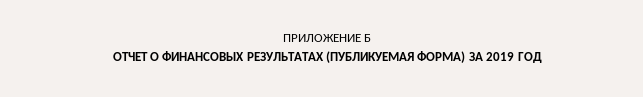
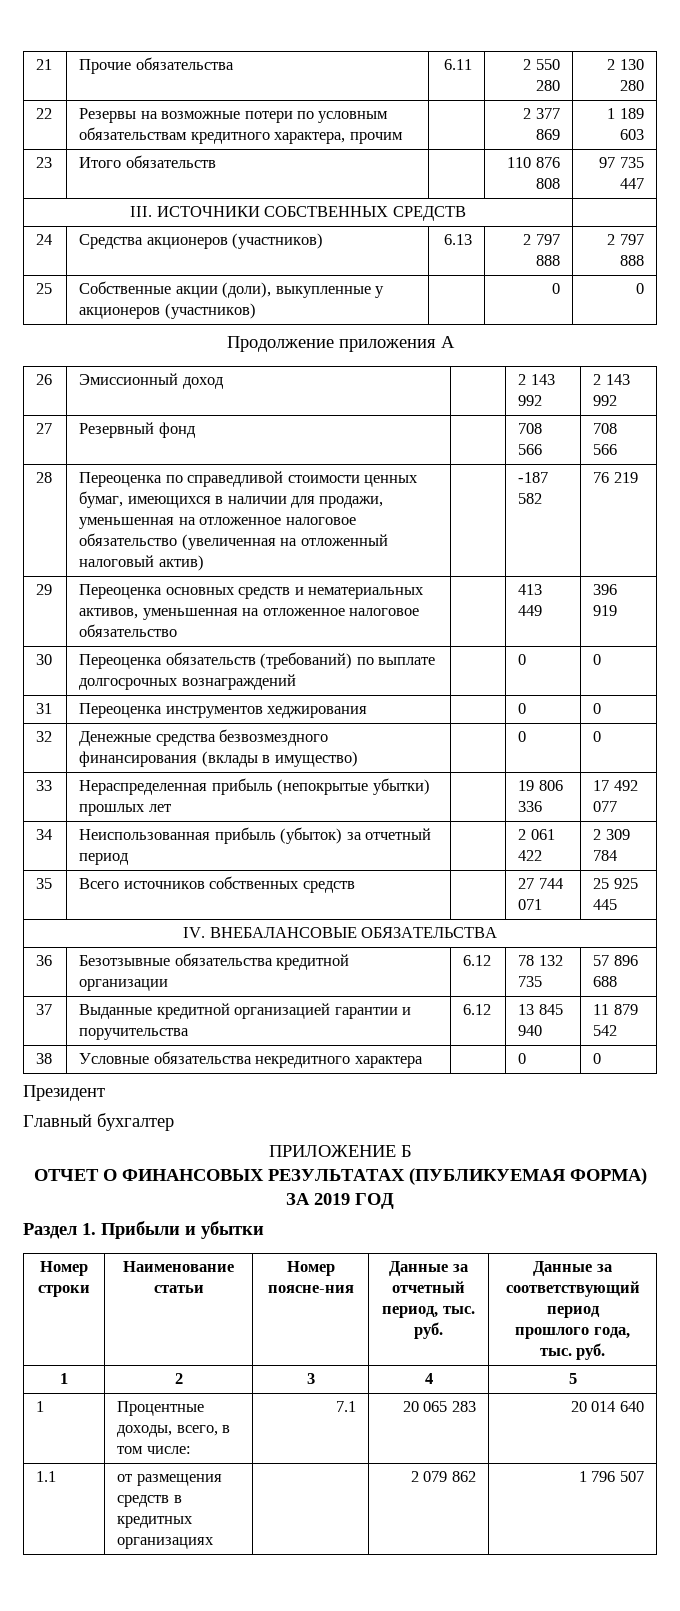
(282, 38) none -> [36,59,53,70] [79,57,234,74] [443,59,472,70] [523,59,560,70] [535,80,560,91] [607,59,644,70] [619,80,644,91] [36,108,53,119] [79,108,389,123] [79,127,403,144] [523,108,560,119] [535,129,560,140] [607,108,644,119] [619,129,644,140] [36,157,53,168] [79,155,216,168] [507,157,560,168] [535,178,560,189] [599,157,644,168] [619,178,644,189] [130,206,466,221] [36,234,53,245] [79,233,324,249] [443,234,472,245] [523,234,560,245] [535,255,560,266] [607,234,644,245] [619,255,644,266] [36,283,53,294] [79,281,385,298] [79,303,256,319] [551,283,560,294] [635,283,644,294] [226,336,455,352] [36,374,53,385] [79,373,224,389] [518,374,555,385] [518,395,543,406] [593,374,630,385] [593,395,618,406] [36,423,53,434] [79,422,196,438] [518,423,543,434] [518,444,543,455] [593,423,618,434] [593,444,618,455] [36,472,53,483] [79,471,419,487] [79,491,384,508] [79,517,356,529] [79,533,388,550] [79,555,204,571] [518,472,549,483] [518,493,543,504] [593,472,638,483] [36,584,53,595] [79,584,425,599] [79,608,420,620] [79,624,178,637] [518,584,543,595] [518,605,543,616] [593,584,618,595] [593,605,618,616] [36,654,53,665] [79,652,436,669] [79,674,296,690] [518,654,527,665] [593,654,602,665] [36,703,53,714] [79,703,368,718] [518,703,527,714] [593,703,602,714] [36,731,53,742] [79,729,329,746] [79,751,358,767] [518,731,527,742] [593,731,602,742] [36,780,53,791] [79,778,430,795] [79,804,171,816] [518,780,563,791] [518,801,543,812] [593,780,638,791] [593,801,618,812] [36,829,53,840] [79,827,432,844] [79,853,130,865] [518,829,555,840] [518,850,543,861] [593,829,630,840] [593,850,618,861] [36,878,53,889] [79,876,355,893] [518,878,563,889] [518,899,543,910] [593,878,638,889] [593,899,618,910] [183,927,497,938] [36,955,53,966] [79,953,350,970] [79,979,169,991] [463,955,492,966] [518,955,563,966] [518,976,543,987] [593,955,638,966] [593,976,618,987] [36,1004,53,1015] [79,1003,412,1019] [79,1028,190,1040] [463,1004,492,1015] [518,1004,563,1015] [518,1025,543,1036] [593,1004,638,1015] [593,1025,618,1036] [36,1053,53,1064] [79,1051,423,1068] [518,1053,527,1064] [593,1053,602,1064] [23,1085,105,1101] [23,1113,174,1131] 21 | Прочие обязательства | 6.11 | 2 550 280 | 2 130 280 // 22 | Резервы на возможные потери по условным обязательствам кредитного характера, прочим | | 2 377 869 | 1 189 603 // 23 | Итого обязательств | | 110 876 808 | 97 735 447 // III. ИСТОЧНИКИ СОБСТВЕННЫХ СРЕДСТВ | // 24 | Средства акционеров (участников) | 6.13 | 2 797 888 | 2 797 888 // 25 | Собственные акции (доли), выкупленные у акционеров (участников) | | 0 | 0 // Продолжение приложения А // 26 | Эмиссионный доход | | 2 143 992 | 2 143 992 // 27 | Резервный фонд | | 708 566 | 708 566 // 28 | Переоценка по справедливой стоимости ценных бумаг, имеющихся в наличии для продажи, уменьшенная на отложенное налоговое обязательство (увеличенная на отложенный налоговый актив) | | -187 582 | 76 219 // 29 | Переоценка основных средств и нематериальных активов, уменьшенная на отложенное налоговое обязательство | | 413 449 | 396 919 // 30 | Переоценка обязательств (требований) по выплате долгосрочных вознаграждений | | 0 | 0 // 31 | Переоценка инструментов хеджирования | | 0 | 0 // 32 | Денежные средства безвозмездного финансирования (вклады в имущество) | | 0 | 0 // 33 | Нераспределенная прибыль (непокрытые убытки) прошлых лет | | 19 806 336 | 17 492 077 // 34 | Неиспользованная прибыль (убыток) за отчетный период | | 2 061 422 | 2 309 784 // 35 | Всего источников собственных средств | | 27 744 071 | 25 925 445 // IV. ВНЕБАЛАНСОВЫЕ ОБЯЗАТЕЛЬСТВА // 36 | Безотзывные обязательства кредитной организации | 6.12 | 78 132 735 | 57 896 688 // 37 | Выданные кредитной организацией гарантии и поручительства | 6.12 | 13 845 940 | 11 879 542 // 38 | Условные обязательства некредитного характера | | 0 | 0 // Президент // Главный бухгалтер //
(542, 57) none -> [23,1221,264,1239] [40,1261,88,1276] [38,1285,90,1297] [123,1261,234,1272] [153,1285,204,1293] [286,1261,335,1276] [267,1285,354,1293] [389,1261,468,1276] [392,1281,465,1293] [382,1306,475,1318] [414,1322,443,1339] [533,1261,612,1276] [505,1281,640,1297] [546,1306,600,1318] [515,1327,630,1339] [539,1343,606,1360] [60,1373,68,1384] [174,1373,183,1384] [306,1373,315,1384] [424,1373,433,1384] [568,1373,577,1384] [36,1401,45,1412] [117,1401,205,1416] [117,1425,231,1437] [117,1446,191,1454] [335,1401,356,1412] [402,1401,476,1412] [570,1401,644,1412] [36,1471,57,1482] [117,1474,222,1486] [117,1495,182,1507] [117,1516,194,1528] [117,1537,215,1549] [410,1471,476,1482] [578,1471,644,1482] // Раздел 1. Прибыли и убытки // Номер строки | Наименование статьи | Номер поясне-ния | Данные за отчетный период, тыс. руб. | Данные за соответствующий период // прошлого года, тыс. руб. // 1 | 2 | 3 | 4 | 5 // 1 | Процентные доходы, всего, в том числе: | 7.1 | 20 065 283 | 20 014 640 // 1.1 | от размещения средств в кредитных организациях | | 2 079 862 | 1 796 507

